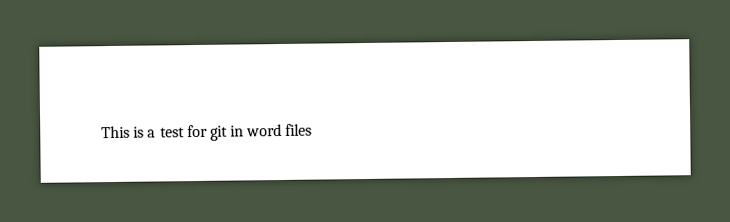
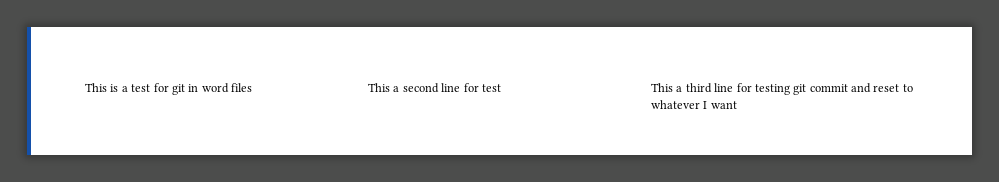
(313, 129) none -> [368,83,501,93] [651,83,913,95] [651,100,737,109] // This a second line for test // This a third line for testing git commit and reset to whatever I want

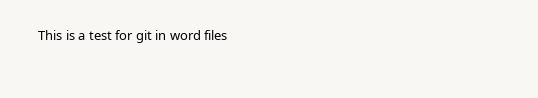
[368,83,501,93] [651,83,913,95] [651,100,737,109] // This a second line for test // This a third line for testing git commit and reset to whatever I want -> (228, 35) none

